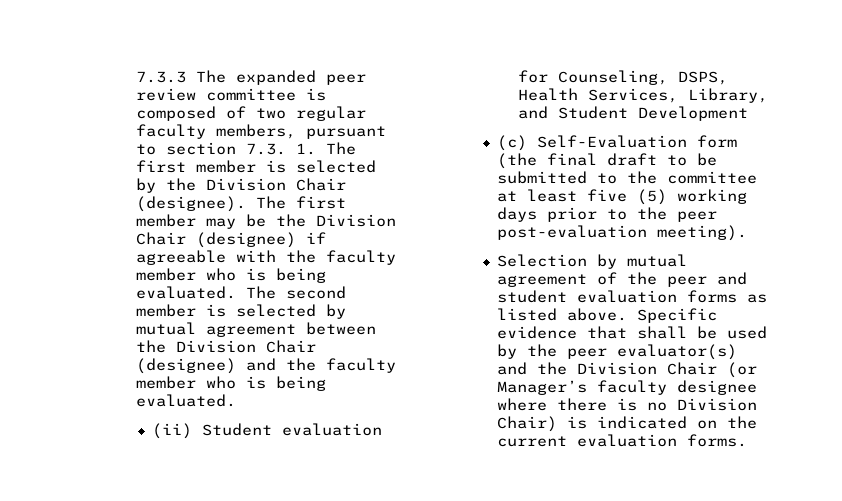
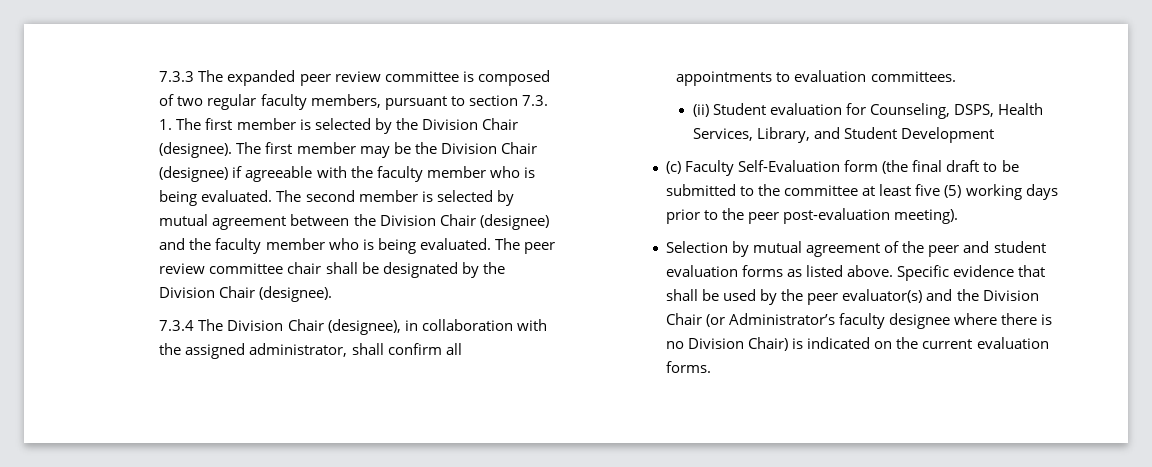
(236, 400) none -> [494,238,555,254] [159,262,505,278] [159,286,333,302] [159,319,547,335] [159,343,462,359] [676,70,956,86] The peer review committee chair shall be designated by the Division Chair (designee). // 7.3.4 The Division Chair (designee), in collaboration with the assigned administrator, shall confirm all appointments to evaluation committees.
(528, 143) none -> [685,160,735,176] Faculty
[497,380,588,395] Manager’s -> [729,313,836,325] Administrator’s

